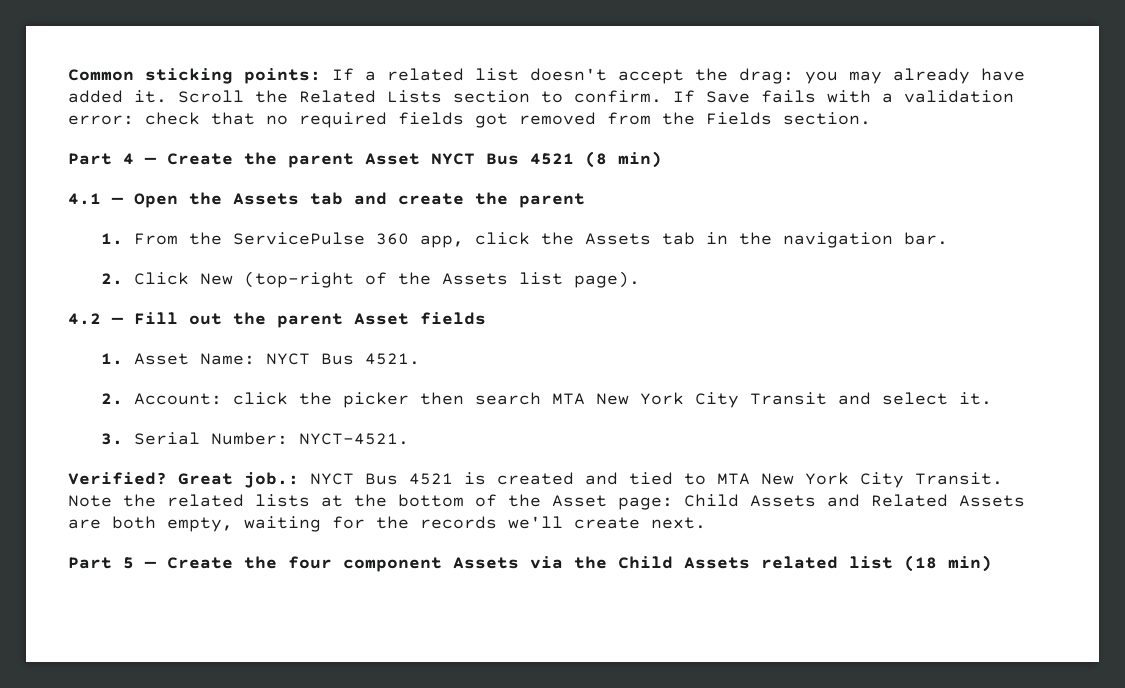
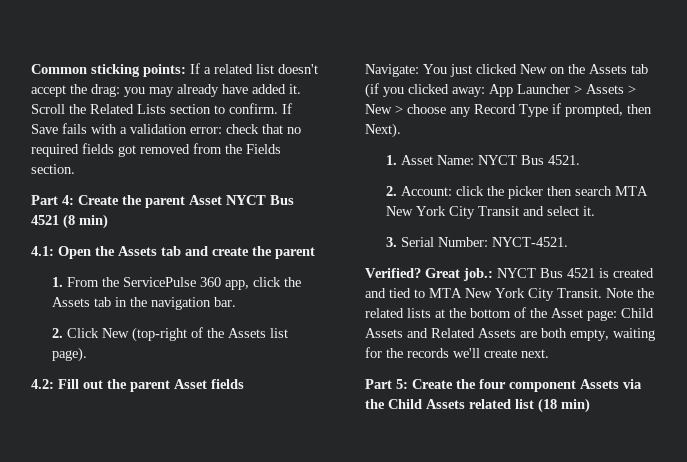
[123,153,157,164] 4 — -> [62,195,74,205] 4:
[68,193,124,205] 4.1 — -> [31,246,54,256] 4.1:
[68,313,124,325] 4.2 — -> [31,379,54,389] 4.2:
(486, 318) none -> [365,64,648,77] [365,83,636,98] [365,103,652,117] [365,123,401,138] // Navigate: You just clicked New on the Assets tab (if you clicked away: App Launcher > Assets > New > choose any Record Type if prompted, then Next).
[123,557,157,569] 5 — -> [396,379,408,389] 5:

